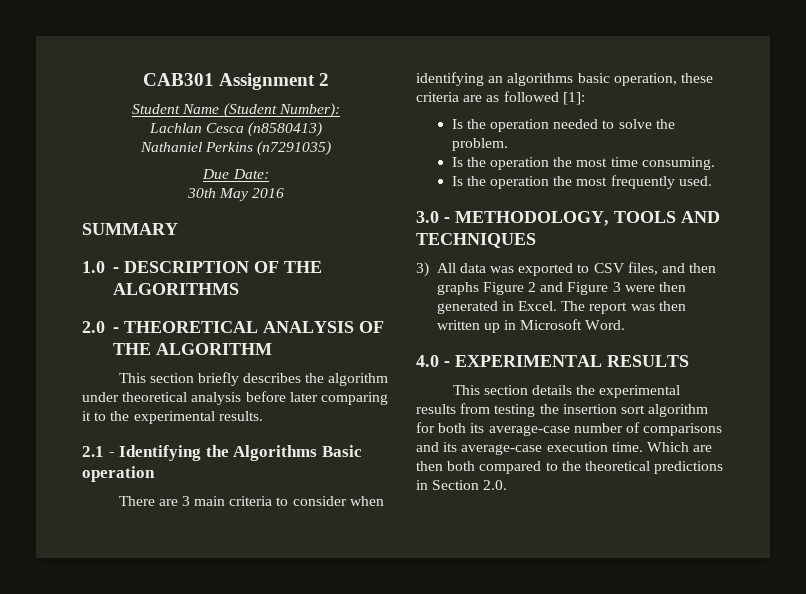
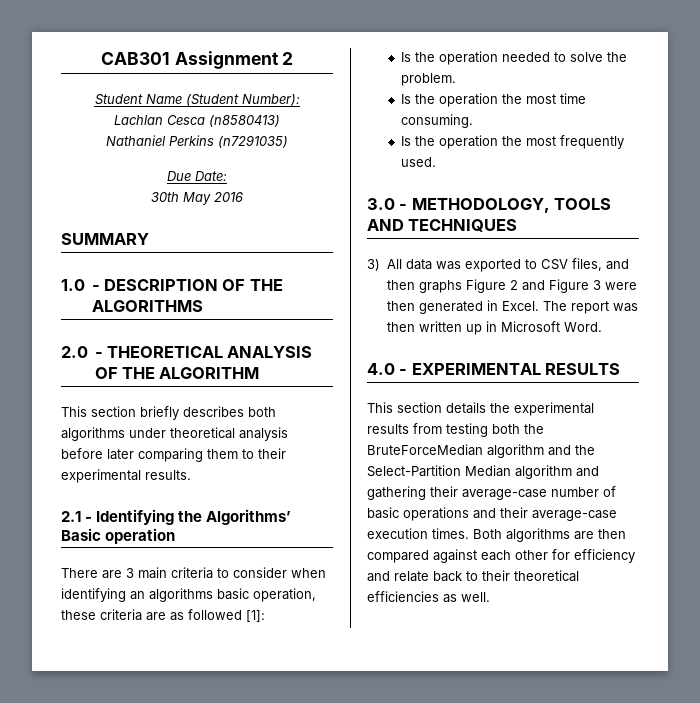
[305,373,389,386] the algorithm -> [248,407,276,417] [61,427,125,441] both algorithms
[82,411,130,421] it to the -> [207,448,286,459] them to their
[233,445,318,461] Algorithms -> [206,509,292,525] Algorithms’
[539,404,709,417] [416,422,723,436] [416,442,713,455] [416,461,724,474] [416,480,508,490] the insertion sort algorithm for both its average-case number of comparisons and its average-case execution time. Which are then both compared to the theoretical predictions in Section 2.0. -> [492,424,544,434] [367,444,595,458] [367,465,599,479] [367,486,616,500] [367,507,617,521] [367,528,626,542] [367,549,635,563] [367,570,579,582] [367,591,490,603] both the BruteForceMedian algorithm and the Select-Partition Median algorithm and gathering their average-case number of basic operations and their average-case execution times. Both algorithms are then compared against each other for efficiency and relate back to their theoretical efficiencies as well.

